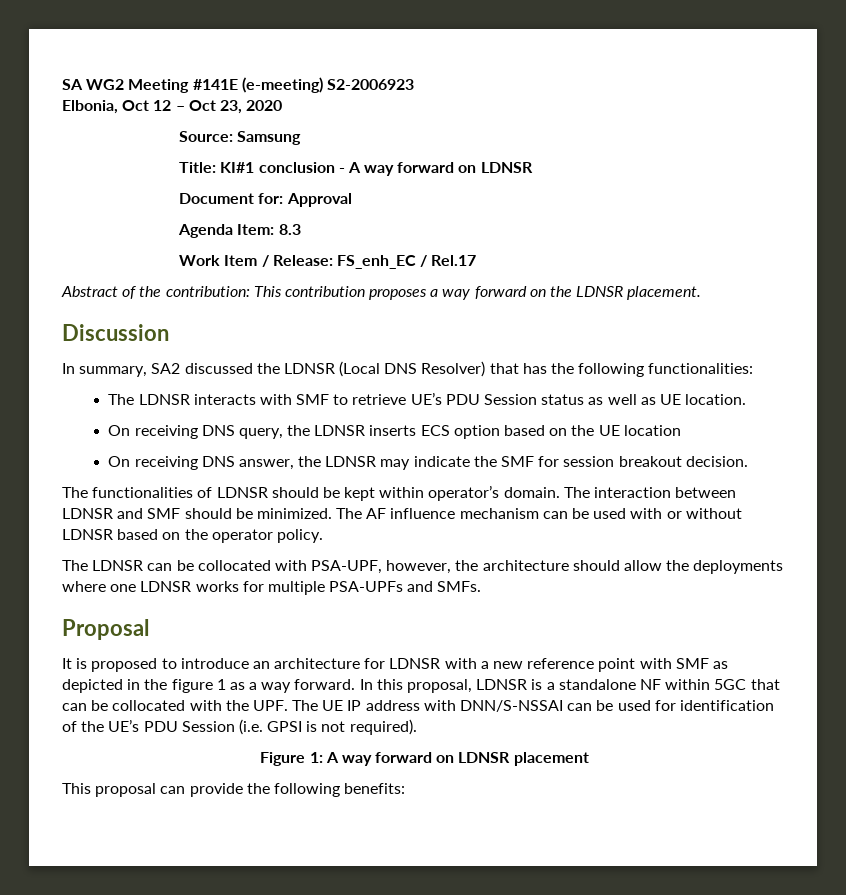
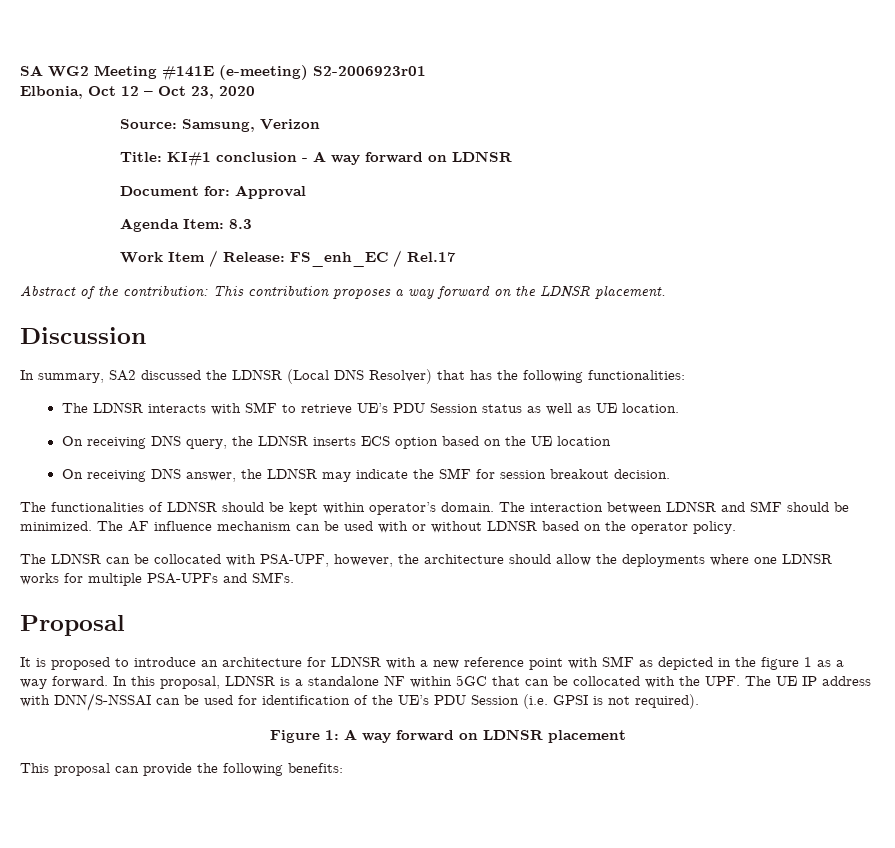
[326,79,414,90] S2-2006923 -> [313,66,426,76] S2-2006923r01
[237,131,302,145] Samsung -> [182,119,321,132] Samsung, Verizon

